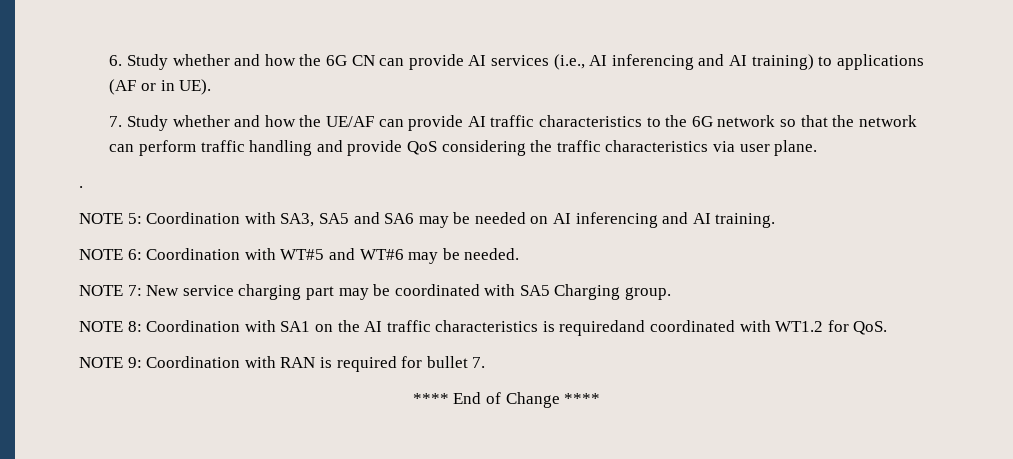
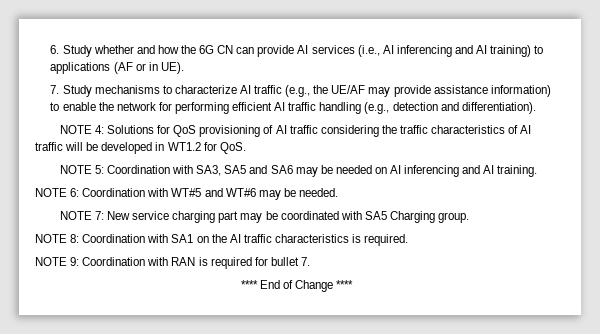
[172,115,917,131] [109,140,818,156] [79,186,83,188] whether and how the UE/AF can provide AI traffic characteristics to the 6G network so that the network can perform traffic handling and provide QoS considering the traffic characteristics via user plane. // . -> [94,85,551,97] [50,102,536,114] [59,125,532,137] [35,142,246,154] mechanisms to characterize AI traffic (e.g., the UE/AF may provide assistance information) to enable the network for performing efficient AI traffic handling (e.g., detection and differentiation). // NOTE 4: Solutions for QoS provisioning of AI traffic considering the traffic characteristics of AI traffic will be developed in WT1.2 for QoS.
[559,320,888,336] requiredand coordinated with WT1.2 for QoS. -> [364,234,409,246] required.

